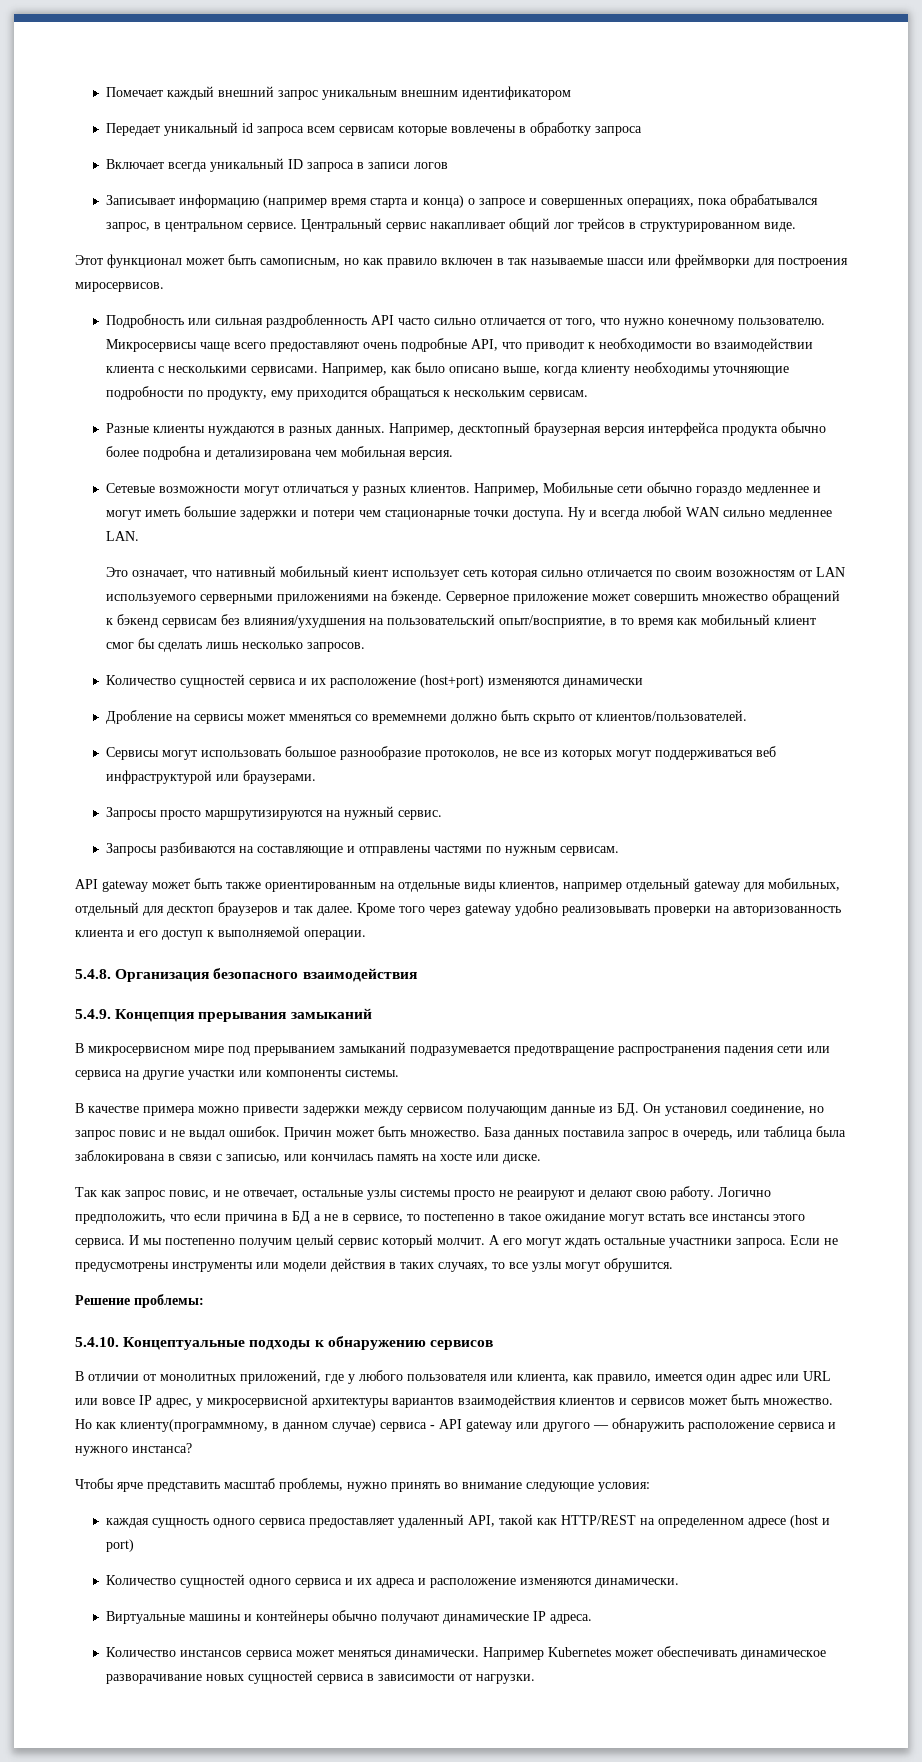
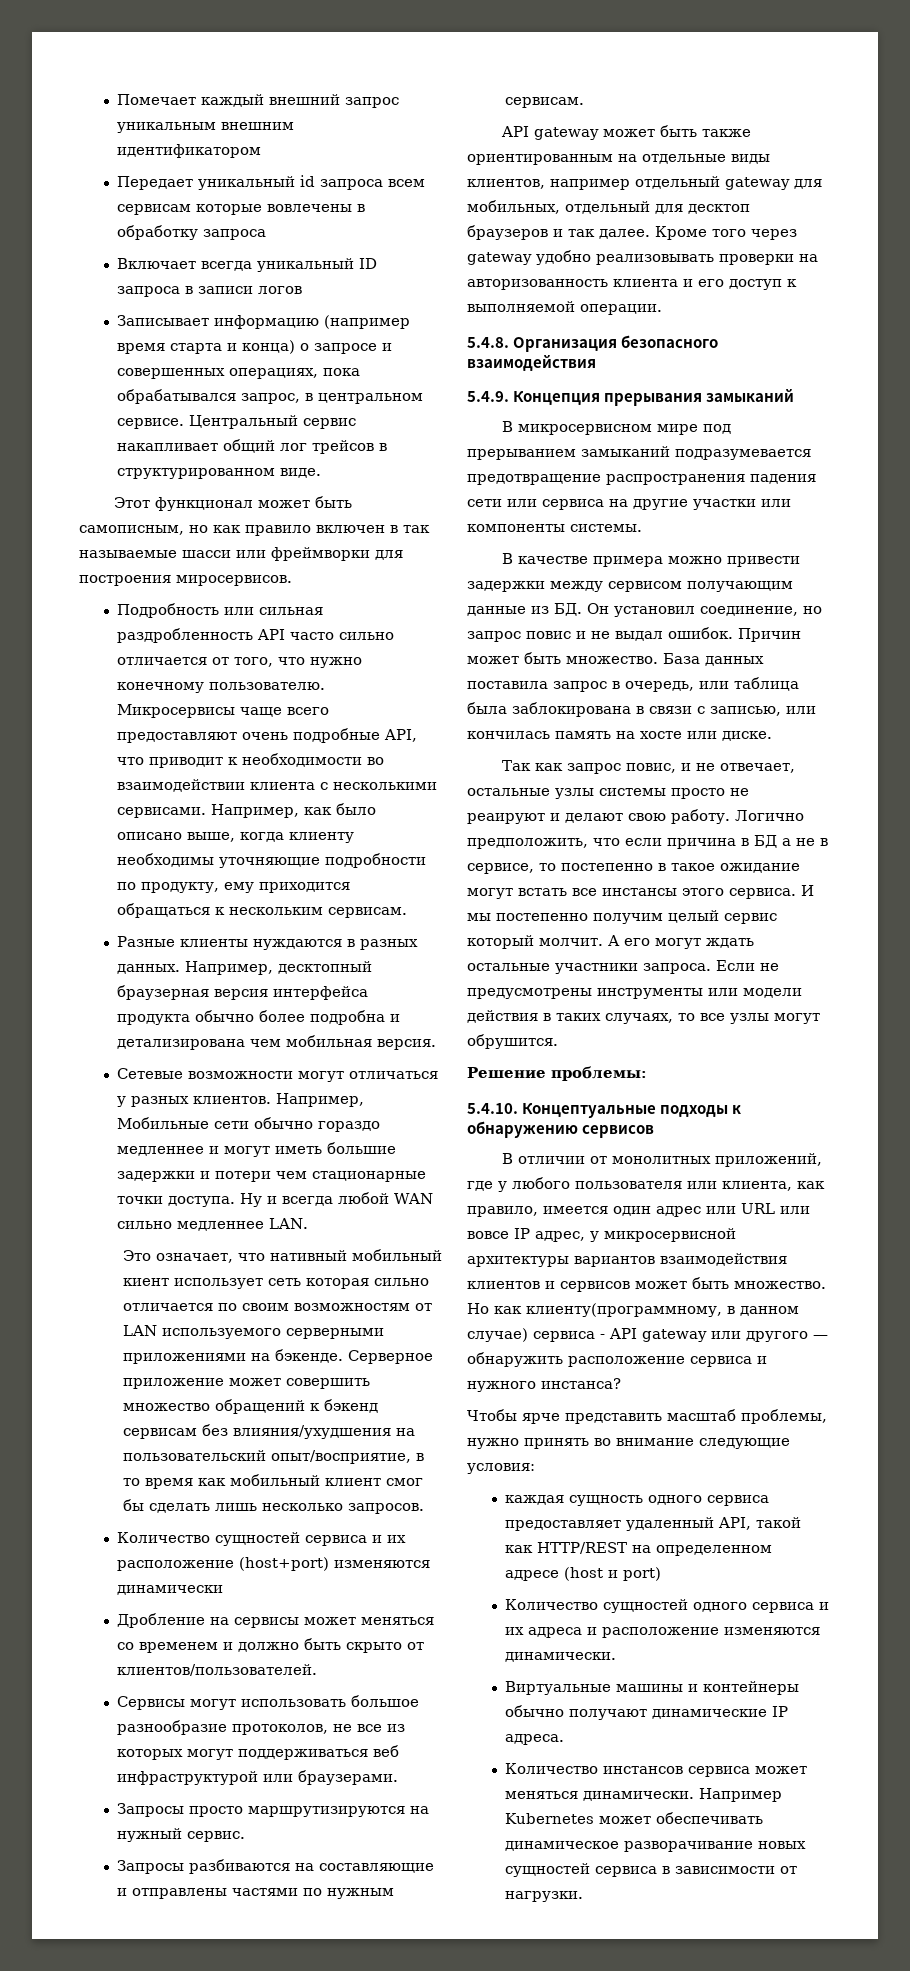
[716,570,796,577] возожностям -> [294,1303,411,1311] возможностям
[288,714,447,724] мменяться со времемнеми -> [361,1617,435,1625] [117,1642,234,1653] меняться со временем и

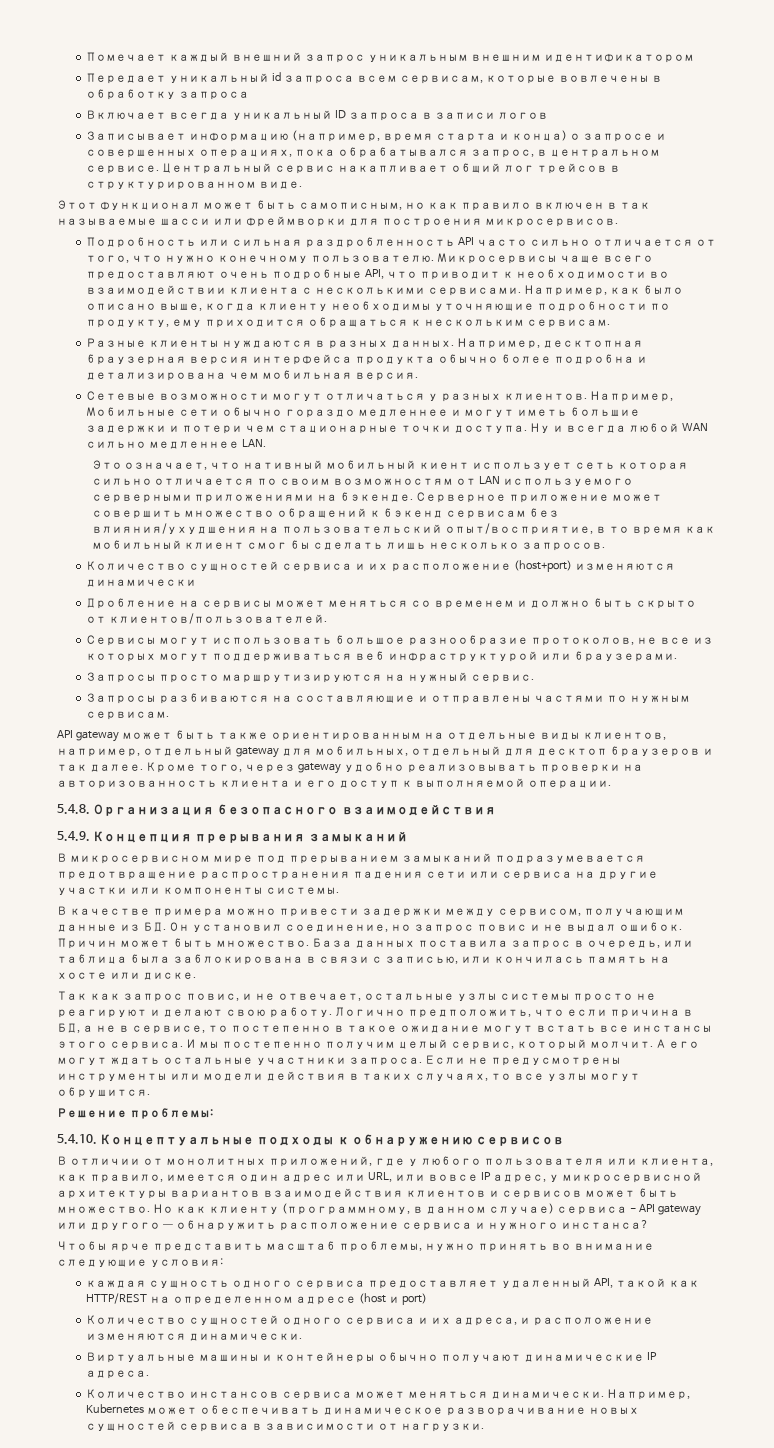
[117,204,192,215] сервисам -> [400,75,484,84] сервисам,
[324,315,411,329] (например -> [292,130,381,142] (например,
[176,575,292,586] миросервисов. -> [484,218,618,227] микросервисов.
[278,961,373,974] десктопный -> [543,340,644,348] десктопная
[550,179,630,190] например -> [57,748,140,757] например,
[712,229,746,237] того -> [198,764,242,772] того,
[608,581,682,592] сервисом -> [497,908,581,917] сервисом,
[467,813,545,824] реаируют -> [57,1009,147,1018] реагируют
[754,835,777,848] БД -> [57,1023,80,1033] БД,
[724,913,777,924] сервис -> [450,1041,514,1050] сервис,
[741,1203,775,1214] URL -> [367,1172,392,1182] URL,
[526,1303,722,1317] клиенту(программному, -> [208,1203,410,1215] клиенту (программному,
[528,1627,583,1638] адреса -> [454,1317,518,1326] адреса,
[699,1788,783,1802] Например -> [607,1389,691,1400] Например,

